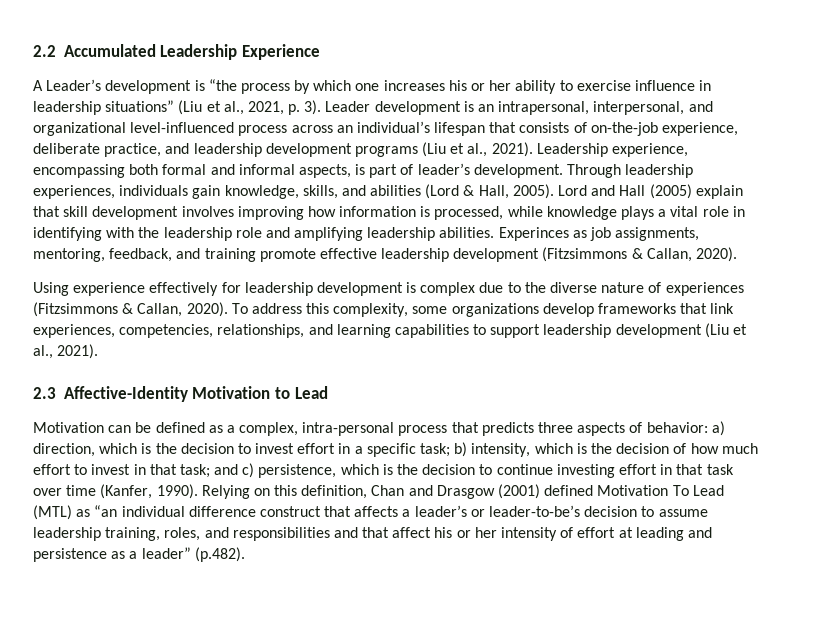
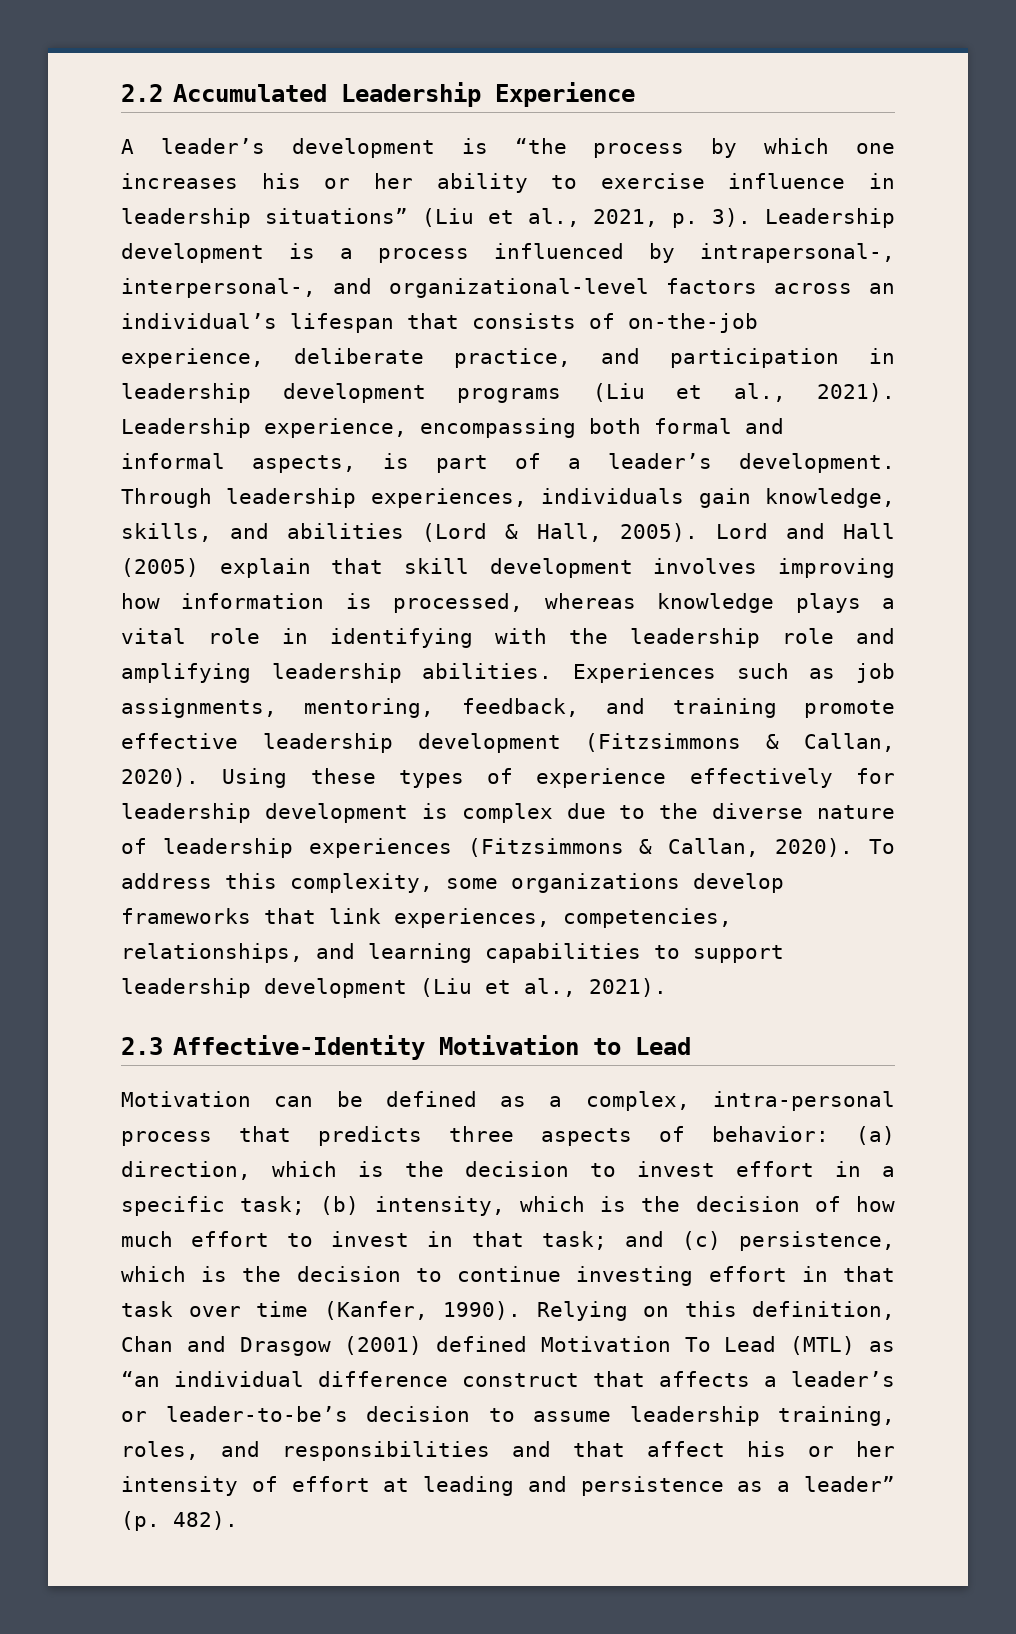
[46,79,102,91] Leader’s -> [160,138,265,154] leader’s
[325,101,713,115] [33,122,288,136] Leader development is an intrapersonal, interpersonal, and organizational level-influenced process -> [765,208,895,228] [121,243,895,263] [121,278,757,298] Leadership development is a process influenced by intrapersonal-, interpersonal-, and organizational-level factors
(190, 148) none -> [670,348,895,368] participation in
(414, 169) none -> [568,458,581,469] a
[507,206,543,217] while -> [544,593,636,609] whereas
[498,227,569,241] Experinces -> [573,663,789,683] Experiences such
[33,282,69,296] // Using -> [222,768,514,788] Using these types of
(662, 287) none -> [162,838,293,858] leadership
[711,421,725,436] a) -> [856,1126,895,1145] (a)
[454,442,468,457] b) -> [320,1196,360,1215] (b)
[242,463,255,478] c) -> [681,1231,721,1250] (c)
[194,547,245,562] (p.482). -> [121,1511,238,1531] (p. 482).

